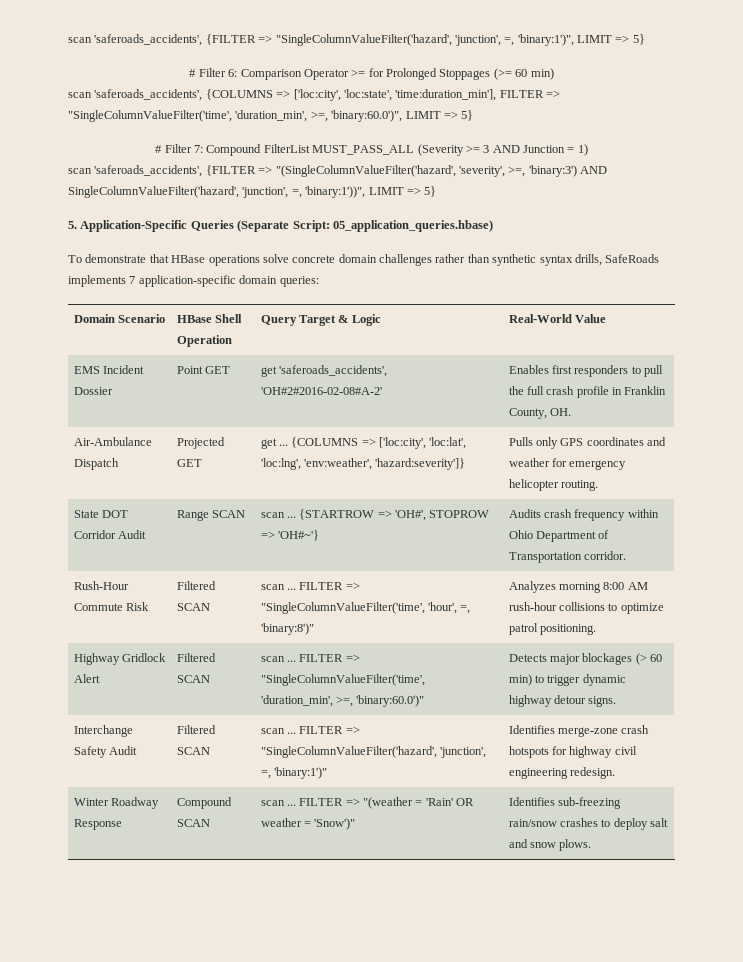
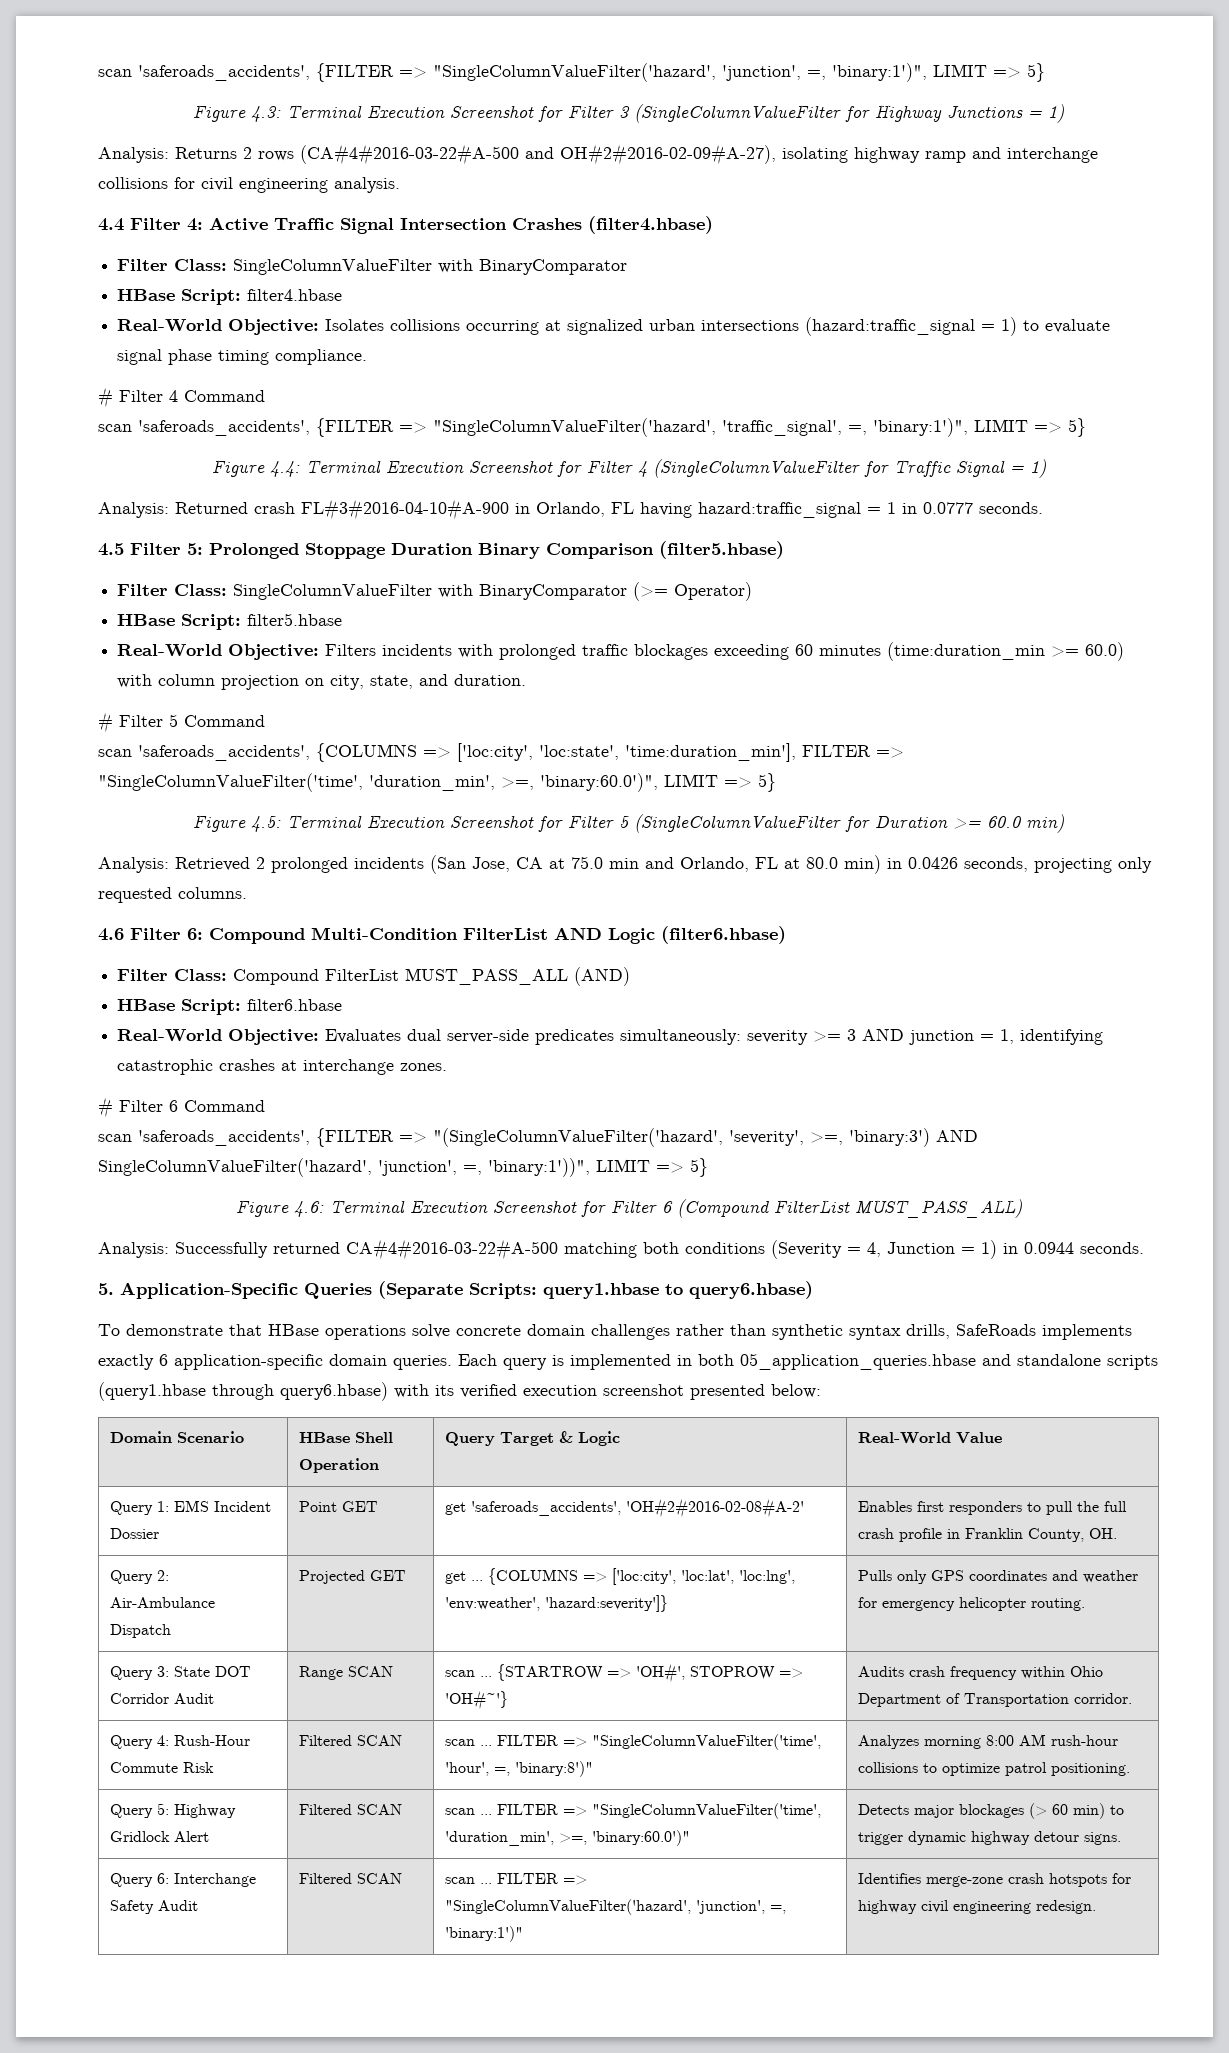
[189,68,554,80] # Filter 6: Comparison Operator >= for Prolonged Stoppages (>= 60 min) -> [193,104,1064,123] [98,144,1098,165] [98,177,400,193] [98,216,713,234] [117,259,628,275] [117,289,343,305] [117,317,1111,336] [117,349,368,365] [98,387,265,408] [98,418,1086,437] [211,459,1046,478] [98,499,1043,520] [98,541,784,559] [117,582,753,601] [117,613,343,630] [117,642,1125,661] [117,674,527,690] [98,712,265,733] Figure 4.3: Terminal Execution Screenshot for Filter 3 (SingleColumnValueFilter for Highway Junctions = 1) // Analysis: Returns 2 rows (CA#4#2016-03-22#A-500 and OH#2#2016-02-09#A-27), isolating highway ramp and interchange collisions for civil engineering analysis. // 4.4 Filter 4: Active Traffic Signal Intersection Crashes (filter4.hbase) // Filter Class: SingleColumnValueFilter with BinaryComparator // HBase Script: filter4.hbase // Real-World Objective: Isolates collisions occurring at signalized urban intersections (hazard:traffic_signal = 1) to evaluate signal phase timing compliance. // # Filter 4 Command // scan 'saferoads_accidents', {FILTER => "SingleColumnValueFilter('hazard', 'traffic_signal', =, 'binary:1')", LIMIT => 5} // Figure 4.4: Terminal Execution Screenshot for Filter 4 (SingleColumnValueFilter for Traffic Signal = 1) // Analysis: Returned crash FL#3#2016-04-10#A-900 in Orlando, FL having hazard:traffic_signal = 1 in 0.0777 seconds. // 4.5 Filter 5: Prolonged Stoppage Duration Binary Comparison (filter5.hbase) // Filter Class: SingleColumnValueFilter with BinaryComparator (>= Operator) // HBase Script: filter5.hbase // Real-World Objective: Filters incidents with prolonged traffic blockages exceeding 60 minutes (time:duration_min >= 60.0) with column projection on city, state, and duration. // # Filter 5 Command
[155,144,588,156] # Filter 7: Compound FilterList MUST_PASS_ALL (Severity >= 3 AND Junction = 1) -> [193,814,1064,833] [98,855,1152,874] [98,887,247,903] [98,926,786,944] [117,967,631,986] [117,999,343,1015] [117,1028,1104,1045] [117,1059,448,1075] [98,1097,265,1118] Figure 4.5: Terminal Execution Screenshot for Filter 5 (SingleColumnValueFilter for Duration >= 60.0 min) // Analysis: Retrieved 2 prolonged incidents (San Jose, CA at 75.0 min and Orlando, FL at 80.0 min) in 0.0426 seconds, projecting only requested columns. // 4.6 Filter 6: Compound Multi-Condition FilterList AND Logic (filter6.hbase) // Filter Class: Compound FilterList MUST_PASS_ALL (AND) // HBase Script: filter6.hbase // Real-World Objective: Evaluates dual server-side predicates simultaneously: severity >= 3 AND junction = 1, identifying catastrophic crashes at interchange zones. // # Filter 6 Command
(437, 191) none -> [235,1199,1022,1218] [98,1239,1144,1260] // Figure 4.6: Terminal Execution Screenshot for Filter 6 (Compound FilterList MUST_PASS_ALL) // Analysis: Successfully returned CA#4#2016-03-22#A-500 matching both conditions (Severity = 4, Junction = 1) in 0.0944 seconds.
[292,220,493,232] Script: 05_application_queries.hbase) -> [469,1281,813,1299] Scripts: query1.hbase to query6.hbase)
[129,275,319,287] 7 application-specific domain queries: -> [98,1353,1158,1370] [98,1382,821,1401] exactly 6 application-specific domain queries. Each query is implemented in both 05_application_queries.hbase and standalone scripts (query1.hbase through query6.hbase) with its verified execution screenshot presented below:
(606, 318) none -> [110,1501,170,1515] Query 1:
(571, 412) none -> [110,1570,170,1584] Query 2:
(598, 485) none -> [110,1666,170,1680] Query 3:
(626, 555) none -> [110,1735,170,1749] Query 4:
(596, 629) none -> [110,1803,170,1818] Query 5:
(617, 701) none -> [110,1873,170,1887] Query 6:
[73,797,159,809] [73,819,122,830] [176,797,232,809] [176,819,210,827] [260,797,475,809] [260,818,356,830] [508,797,621,809] [508,818,669,830] [508,839,592,851] // Winter Roadway Response | Compound SCAN | scan ... FILTER => "(weather = 'Rain' OR weather = 'Snow')" | Identifies sub-freezing rain/snow crashes to deploy salt and snow plows. -> (1097, 1907) none

